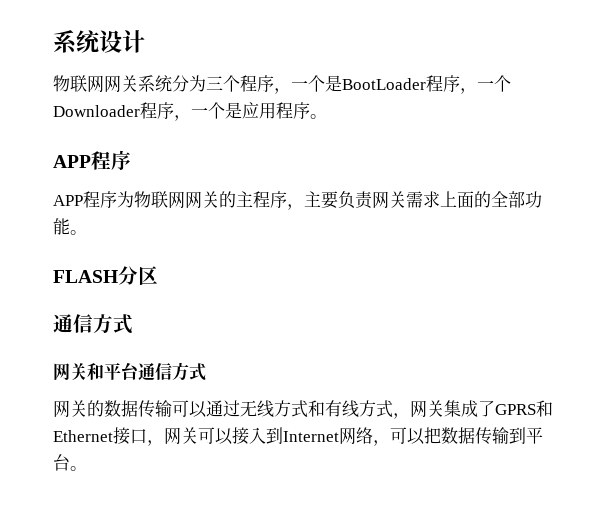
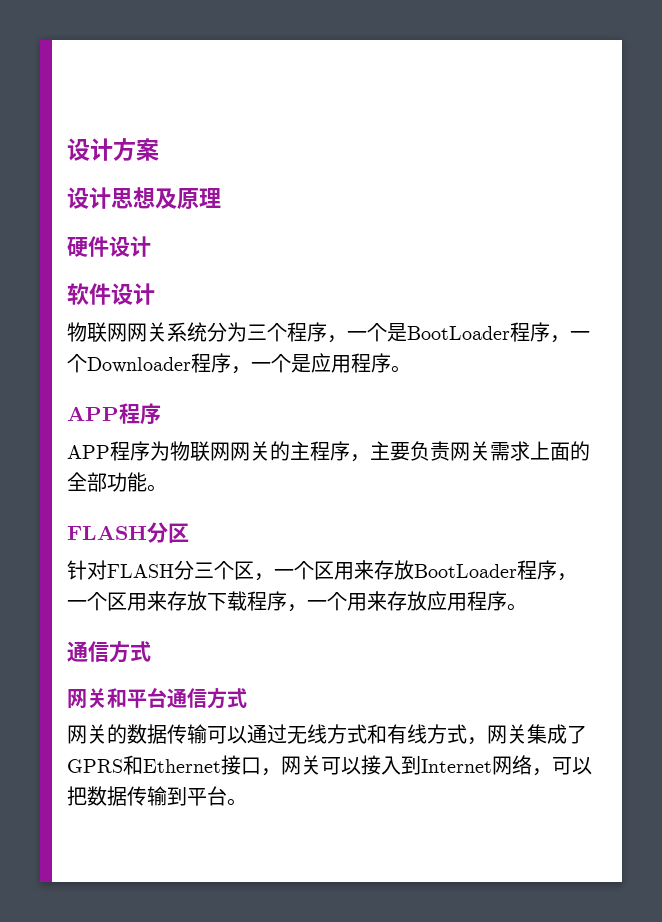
[53,30,101,54] 系统 -> [67,138,159,161] [67,187,221,209] [67,236,151,257] [67,283,111,305] 设计方案 // 设计思想及原理 // 硬件设计 // 软件
(158, 275) none -> [67,560,577,581] [67,591,527,612] // 针对FLASH分三个区，一个区用来存放BootLoader程序，一个区用来存放下载程序，一个用来存放应用程序。

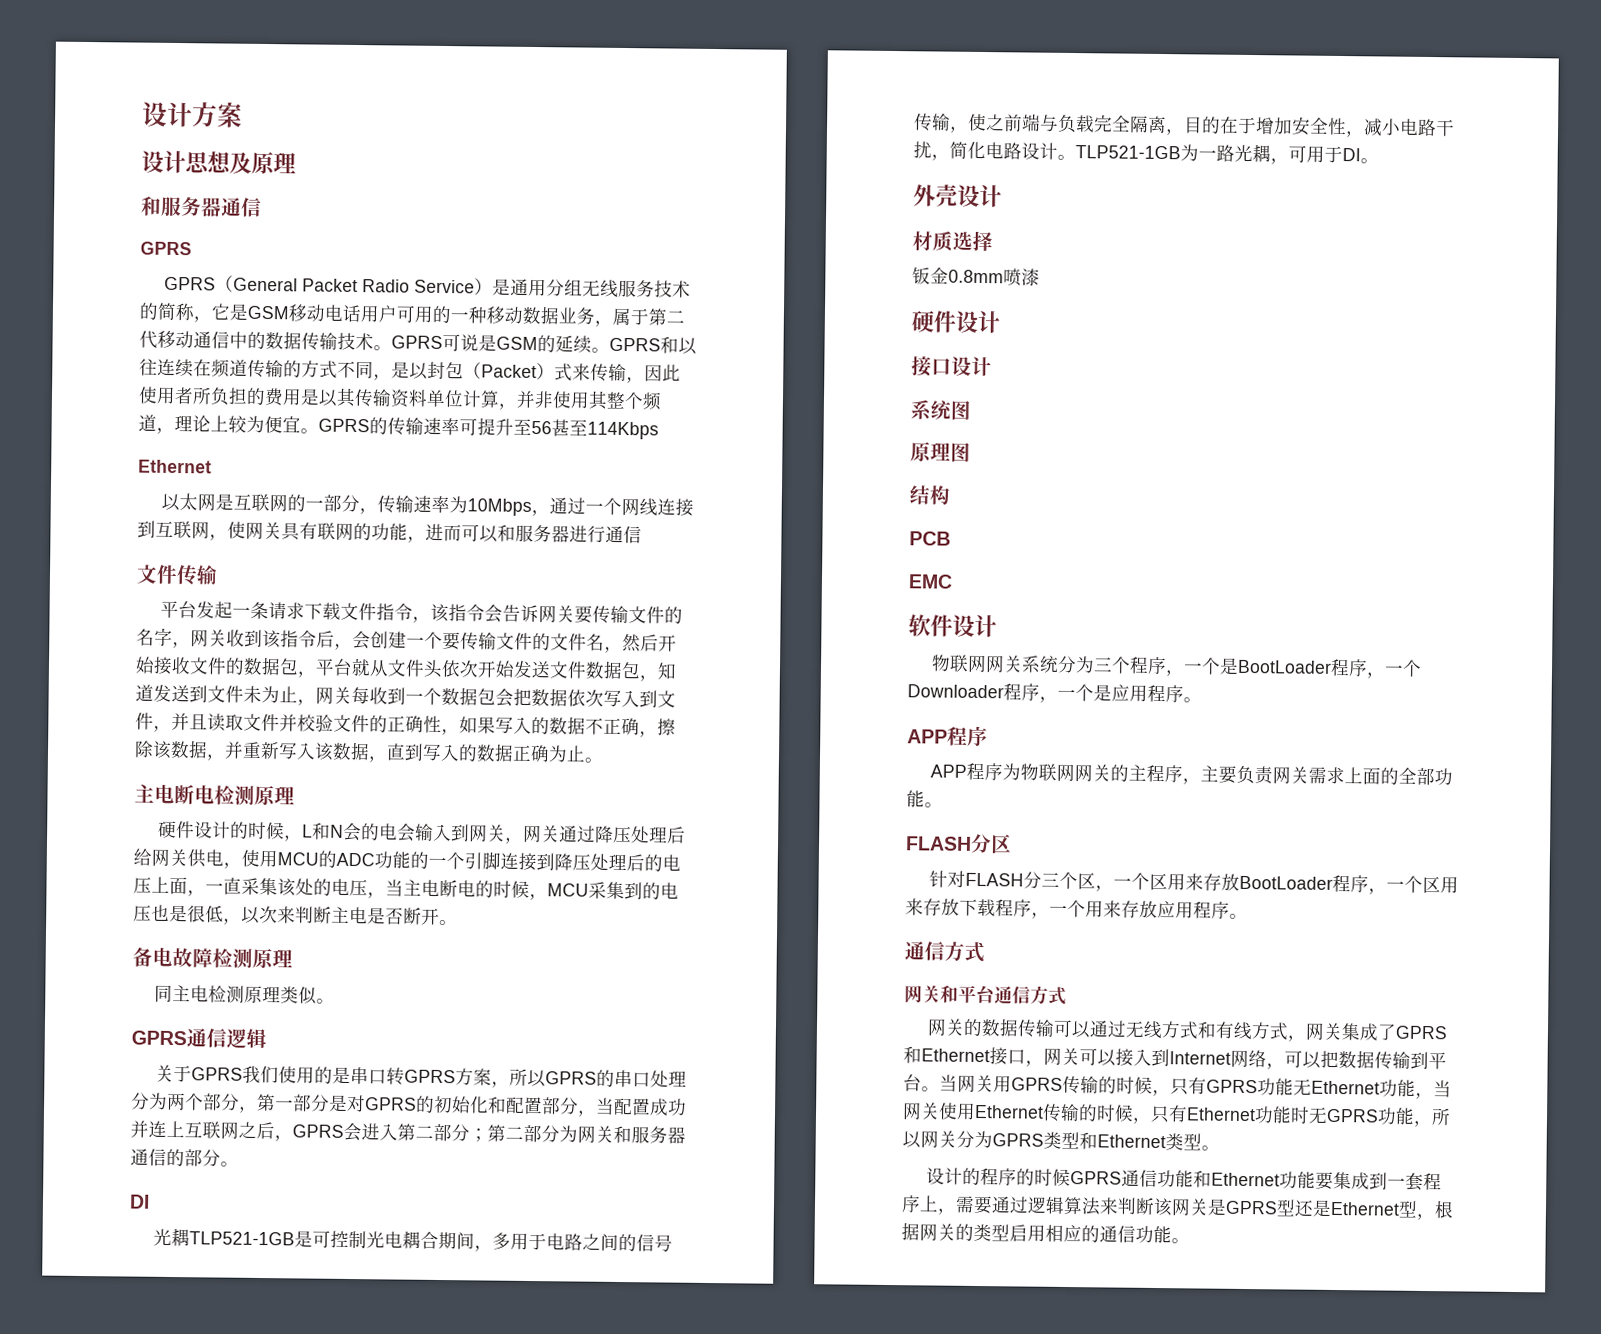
[67,236,151,257] 硬件设计 -> [141,196,262,217] [140,241,192,256] [164,275,692,298] [139,302,685,327] [139,330,697,355] [139,358,681,384] [138,386,662,411] [138,414,659,440] [138,459,212,474] [161,493,695,517] [137,520,642,544] [136,564,218,586] [160,600,684,624] [136,627,677,654] [135,656,677,682] [135,684,676,708] [135,712,676,738] [134,740,603,763] [134,784,295,806] [158,820,687,844] [133,848,681,872] [133,876,679,901] [133,904,458,926] [132,947,293,969] [153,984,335,1005] [131,1028,267,1049] [155,1064,688,1088] [131,1092,687,1117] [130,1120,686,1144] [130,1148,239,1167] [129,1194,150,1209] [153,1228,674,1252] [913,113,1455,138] [913,141,1379,165] [913,184,1002,208] [912,230,993,252] [912,267,1040,287] [911,310,1000,334] [911,356,992,377] [910,399,971,421] [910,442,971,462] [909,485,951,505] [909,531,951,546] [908,574,953,589] 和服务器通信 // GPRS // GPRS（General Packet Radio Service）是通用分组无线服务技术的简称，它是GSM移动电话用户可用的一种移动数据业务，属于第二代移动通信中的数据传输技术。GPRS可说是GSM的延续。GPRS和以往连续在频道传输的方式不同，是以封包（Packet）式来传输，因此使用者所负担的费用是以其传输资料单位计算，并非使用其整个频道，理论上较为便宜。GPRS的传输速率可提升至56甚至114Kbps // Ethernet // 以太网是互联网的一部分，传输速率为10Mbps，通过一个网线连接到互联网，使网关具有联网的功能，进而可以和服务器进行通信 // 文件传输 // 平台发起一条请求下载文件指令，该指令会告诉网关要传输文件的名字，网关收到该指令后，会创建一个要传输文件的文件名，然后开始接收文件的数据包，平台就从文件头依次开始发送文件数据包，知道发送到文件未为止，网关每收到一个数据包会把数据依次写入到文件，并且读取文件并校验文件的正确性，如果写入的数据不正确，擦除该数据，并重新写入该数据，直到写入的数据正确为止。 // 主电断电检测原理 // 硬件设计的时候，L和N会的电会输入到网关，网关通过降压处理后给网关供电，使用MCU的ADC功能的一个引脚连接到降压处理后的电压上面，一直采集该处的电压，当主电断电的时候，MCU采集到的电压也是很低，以次来判断主电是否断开。 // 备电故障检测原理 // 同主电检测原理类似。 // GPRS通信逻辑 // 关于GPRS我们使用的是串口转GPRS方案，所以GPRS的串口处理分为两个部分，第一部分是对GPRS的初始化和配置部分，当配置成功并连上互联网之后，GPRS会进入第二部分；第二部分为网关和服务器通信的部分。 // DI // 光耦TLP521-1GB是可控制光电耦合期间，多用于电路之间的信号传输，使之前端与负载完全隔离，目的在于增加安全性，减小电路干扰，简化电路设计。TLP521-1GB为一路光耦，可用于DI。 // 外壳设计 // 材质选择 // 钣金0.8mm喷漆 // 硬件设计 // 接口设计 // 系统图 // 原理图 // 结构 // PCB // EMC
(247, 802) none -> [939,1074,1452,1100] [902,1102,1451,1128] [902,1130,1220,1151] [926,1167,1443,1191] [901,1195,1454,1221] [901,1222,1190,1244] 当网关用GPRS传输的时候，只有GPRS功能无Ethernet功能，当网关使用Ethernet传输的时候，只有Ethernet功能时无GPRS功能，所以网关分为GPRS类型和Ethernet类型。 // 设计的程序的时候GPRS通信功能和Ethernet功能要集成到一套程序上，需要通过逻辑算法来判断该网关是GPRS型还是Ethernet型，根据网关的类型启用相应的通信功能。

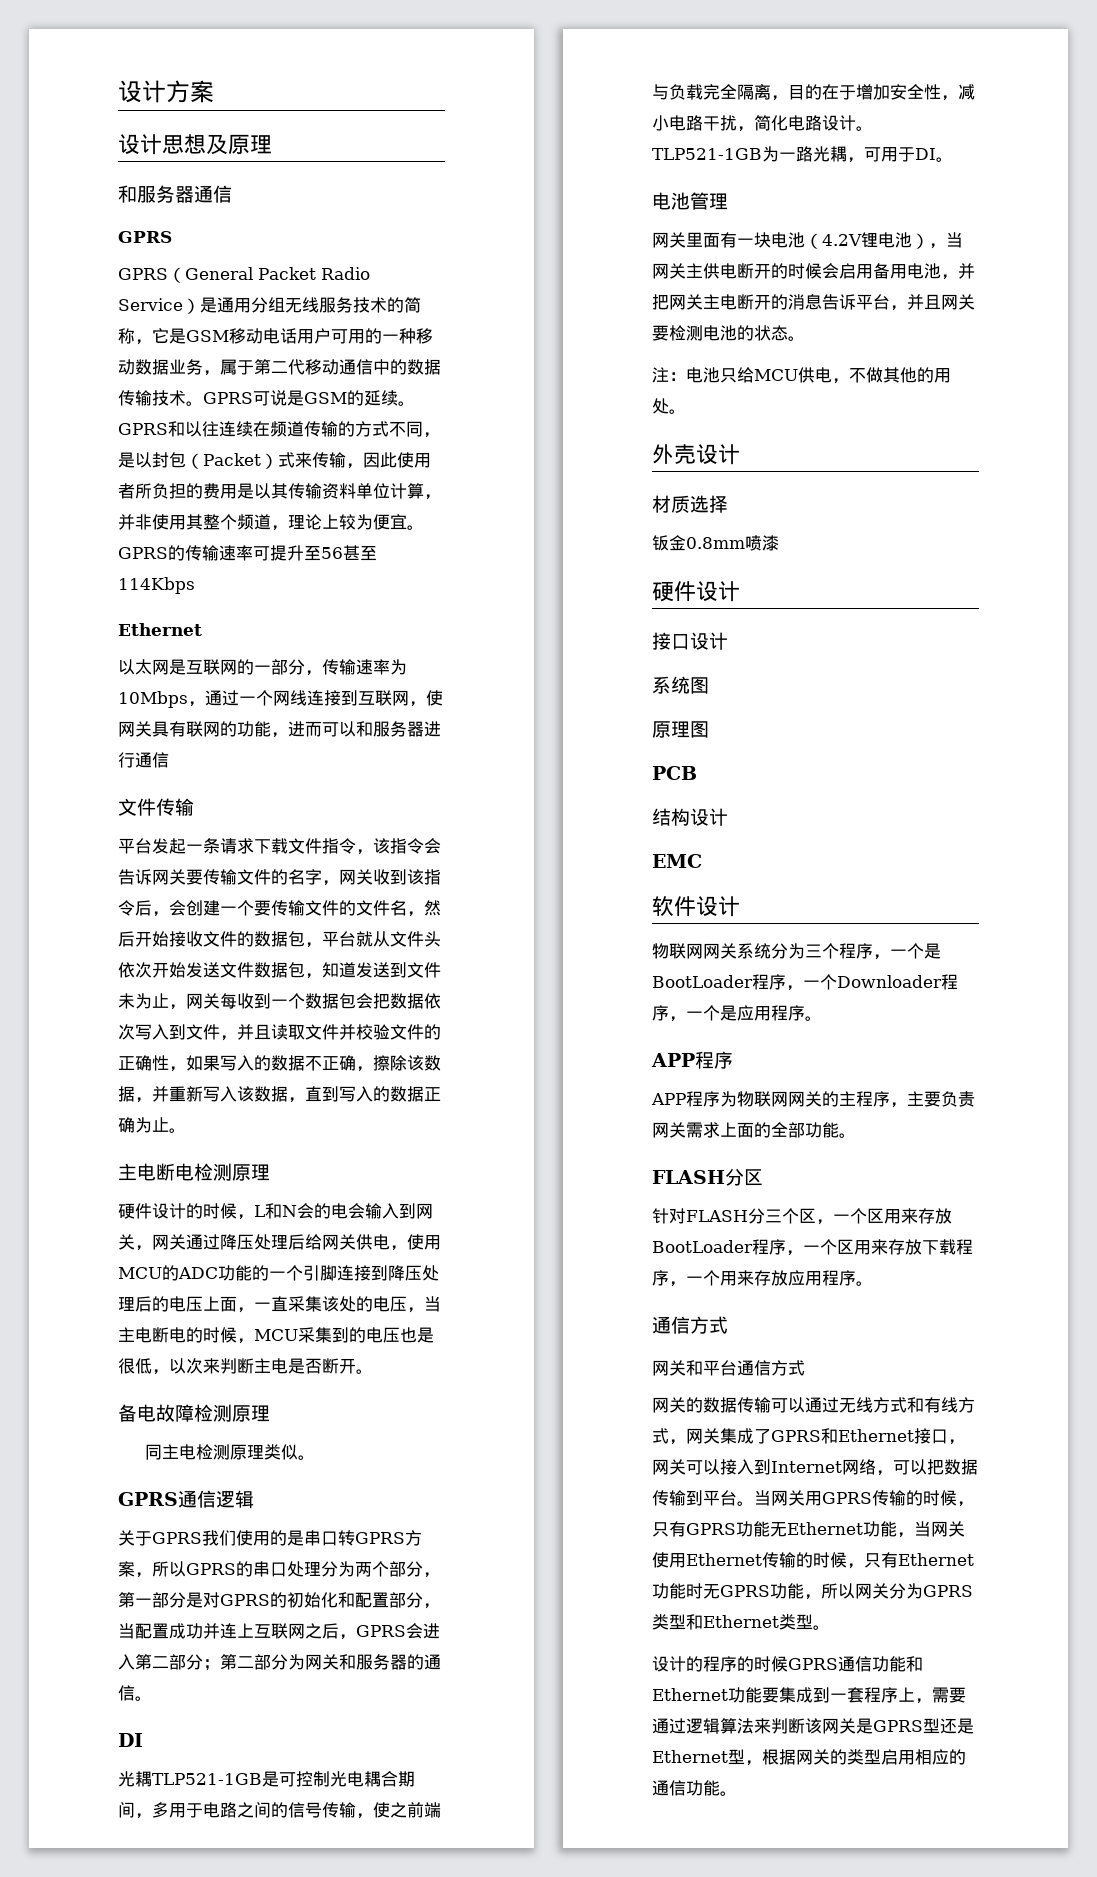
[130,1148,221,1167] 通信的部分 -> [407,1654,441,1670] [118,1685,135,1701] 的通信
(1379, 161) none -> [652,192,728,210] [652,232,963,249] [652,263,975,280] [652,294,975,311] [652,325,805,341] [652,367,951,384] [652,398,686,414] // 电池管理 // 网关里面有一块电池（4.2V锂电池），当网关主供电断开的时候会启用备用电池，并把网关主电断开的消息告诉平台，并且网关要检测电池的状态。 // 注：电池只给MCU供电，不做其他的用处。
(971, 452) none -> [652,766,697,780] // PCB
[909,531,951,546] // PCB -> [690,808,728,826] 设计

